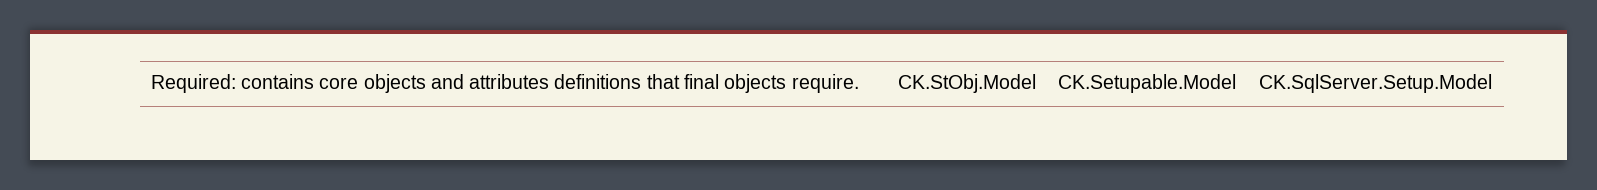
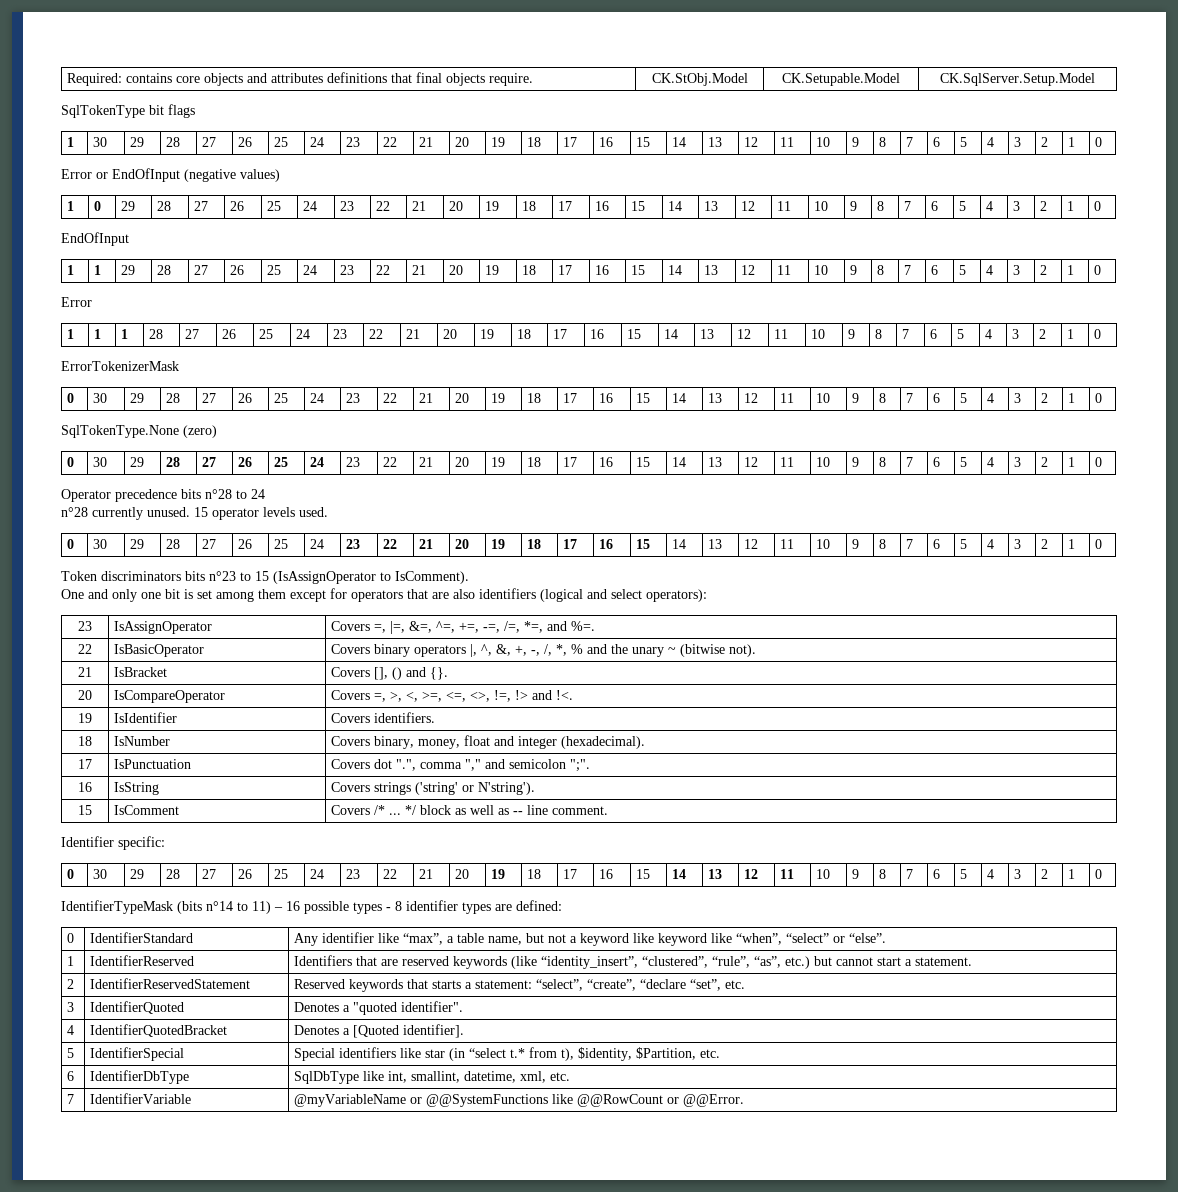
(1492, 83) none -> [61,104,195,118] [67,137,75,147] [93,137,108,147] [130,137,145,147] [166,137,181,147] [202,137,217,147] [238,137,253,147] [274,137,289,147] [310,137,325,147] [346,137,361,147] [383,137,398,147] [419,137,434,147] [455,137,470,147] [491,137,506,147] [527,137,542,147] [563,137,578,147] [599,137,614,147] [636,137,651,147] [672,137,687,147] [708,137,723,147] [744,137,759,147] [780,137,795,147] [816,137,831,147] [852,137,860,147] [879,137,887,147] [906,137,914,147] [933,137,941,147] [960,137,968,147] [987,137,995,147] [1014,137,1022,147] [1041,137,1049,147] [1068,137,1076,147] [1095,137,1103,147] [61,168,280,182] [67,201,75,211] [94,201,102,211] [121,201,136,211] [157,201,172,211] [194,201,209,211] [230,201,245,211] [267,201,282,211] [303,201,318,211] [340,201,355,211] [376,201,391,211] [412,201,427,211] [449,201,464,211] [485,201,500,211] [522,201,537,211] [558,201,573,211] [595,201,610,211] [631,201,646,211] [668,201,683,211] [704,201,719,211] [741,201,756,211] [777,201,792,211] [814,201,829,211] [850,201,858,211] [877,201,885,211] [904,201,912,211] [931,201,939,211] [959,201,967,211] [986,201,994,211] [1013,201,1021,211] [1040,201,1048,211] [1067,201,1075,211] [1094,201,1102,211] [61,232,129,246] [67,265,75,275] [94,265,102,275] [121,265,136,275] [157,265,172,275] [194,265,209,275] [230,265,245,275] [267,265,282,275] [303,265,318,275] [340,265,355,275] [376,265,391,275] [412,265,427,275] [449,265,464,275] [485,265,500,275] [522,265,537,275] [558,265,573,275] [595,265,610,275] [631,265,646,275] [668,265,683,275] [704,265,719,275] [741,265,756,275] [777,265,792,275] [814,265,829,275] [850,265,858,275] [877,265,885,275] [904,265,912,275] [931,265,939,275] [959,265,967,275] [986,265,994,275] [1013,265,1021,275] [1040,265,1048,275] [1067,265,1075,275] [1094,265,1102,275] [61,297,92,307] [67,329,75,339] [94,329,102,339] [121,329,129,339] [149,329,164,339] [185,329,200,339] [222,329,237,339] [259,329,274,339] [296,329,311,339] [333,329,348,339] [369,329,384,339] [406,329,421,339] [443,329,458,339] [480,329,495,339] [517,329,532,339] [553,329,568,339] [590,329,605,339] [627,329,642,339] [664,329,679,339] [700,329,715,339] [737,329,752,339] [774,329,789,339] [811,329,826,339] [848,329,856,339] [875,329,883,339] [902,329,910,339] [930,329,938,339] [957,329,965,339] [985,329,993,339] [1012,329,1020,339] [1039,329,1047,339] [1067,329,1075,339] [1094,329,1102,339] [61,361,179,371] [67,393,75,403] [93,393,108,403] [130,393,145,403] [166,393,181,403] [202,393,217,403] [238,393,253,403] [274,393,289,403] [310,393,325,403] [346,393,361,403] [383,393,398,403] [419,393,434,403] [455,393,470,403] [491,393,506,403] [527,393,542,403] [563,393,578,403] [599,393,614,403] [636,393,651,403] [672,393,687,403] [708,393,723,403] [744,393,759,403] [780,393,795,403] [816,393,831,403] [852,393,860,403] [879,393,887,403] [906,393,914,403] [933,393,941,403] [960,393,968,403] [987,393,995,403] [1014,393,1022,403] [1041,393,1049,403] [1068,393,1076,403] [1095,393,1103,403] [61,425,217,438] [67,457,75,467] [93,457,108,467] [130,457,145,467] [166,457,181,467] [202,457,217,467] [238,457,253,467] [274,457,289,467] [310,457,325,467] [346,457,361,467] [383,457,398,467] [419,457,434,467] [455,457,470,467] [491,457,506,467] [527,457,542,467] [563,457,578,467] [599,457,614,467] [636,457,651,467] [672,457,687,467] [708,457,723,467] [744,457,759,467] [780,457,795,467] [816,457,831,467] [852,457,860,467] [879,457,887,467] [906,457,914,467] [933,457,941,467] [960,457,968,467] [987,457,995,467] [1014,457,1022,467] [1041,457,1049,467] [1068,457,1076,467] [1095,457,1103,467] [61,489,265,502] [61,507,328,520] [67,539,75,549] [93,539,108,549] [130,539,145,549] [166,539,181,549] [202,539,217,549] [238,539,253,549] [274,539,289,549] [310,539,325,549] [346,539,361,549] [383,539,398,549] [419,539,434,549] [455,539,470,549] [491,539,506,549] [527,539,542,549] [563,539,578,549] [599,539,614,549] [636,539,651,549] [672,539,687,549] [708,539,723,549] [744,539,759,549] [780,539,795,549] [816,539,831,549] [852,539,860,549] [879,539,887,549] [906,539,914,549] [933,539,941,549] [960,539,968,549] [987,539,995,549] [1014,539,1022,549] [1041,539,1049,549] [1068,539,1076,549] [1095,539,1103,549] [61,571,469,584] [61,588,707,602] [78,621,92,631] [114,621,213,634] [331,621,596,634] [78,644,92,654] [114,644,205,657] [331,644,757,657] [78,667,92,677] [114,667,168,677] [331,667,449,680] [78,690,92,700] [114,690,226,703] [331,690,574,702] [78,713,92,723] [114,712,178,723] [331,712,436,723] [78,736,92,746] [114,736,171,746] [331,735,646,749] [78,759,92,769] [114,759,192,769] [331,759,591,772] [78,782,92,792] [114,782,160,795] [331,782,536,795] [78,805,92,815] [114,805,180,815] [331,805,609,815] [61,836,165,850] [67,869,75,879] [93,869,108,879] [130,869,145,879] [166,869,181,879] [202,869,217,879] [238,869,253,879] [274,869,289,879] [310,869,325,879] [346,869,361,879] [383,869,398,879] [419,869,434,879] [455,869,470,879] [491,869,506,879] [527,869,542,879] [563,869,578,879] [599,869,614,879] [636,869,651,879] [672,869,687,879] [708,869,723,879] [744,869,759,879] [780,869,795,879] [816,869,831,879] [852,869,860,879] [879,869,887,879] [906,869,914,879] [933,869,941,879] [960,869,968,879] [987,869,995,879] [1014,869,1022,879] [1041,869,1049,879] [1068,869,1076,879] [1095,869,1103,879] [61,900,562,914] [67,933,75,943] [90,932,194,943] [294,932,887,946] [67,956,75,966] [90,955,195,966] [294,955,973,969] [67,979,75,989] [90,978,251,989] [294,979,746,992] [67,1002,75,1012] [90,1001,185,1014] [294,1001,464,1015] [67,1025,75,1035] [90,1024,228,1037] [294,1024,465,1038] [67,1048,75,1058] [90,1047,185,1061] [294,1047,721,1061] [67,1071,75,1081] [90,1070,190,1084] [294,1071,571,1084] [67,1094,75,1104] [90,1093,192,1104] [294,1094,745,1107] // SqlTokenType bit flags // 1 | 30 | 29 | 28 | 27 | 26 | 25 | 24 | 23 | 22 | 21 | 20 | 19 | 18 | 17 | 16 | 15 | 14 | 13 | 12 | 11 | 10 | 9 | 8 | 7 | 6 | 5 | 4 | 3 | 2 | 1 | 0 // Error or EndOfInput (negative values) // 1 | 0 | 29 | 28 | 27 | 26 | 25 | 24 | 23 | 22 | 21 | 20 | 19 | 18 | 17 | 16 | 15 | 14 | 13 | 12 | 11 | 10 | 9 | 8 | 7 | 6 | 5 | 4 | 3 | 2 | 1 | 0 // EndOfInput // 1 | 1 | 29 | 28 | 27 | 26 | 25 | 24 | 23 | 22 | 21 | 20 | 19 | 18 | 17 | 16 | 15 | 14 | 13 | 12 | 11 | 10 | 9 | 8 | 7 | 6 | 5 | 4 | 3 | 2 | 1 | 0 // Error // 1 | 1 | 1 | 28 | 27 | 26 | 25 | 24 | 23 | 22 | 21 | 20 | 19 | 18 | 17 | 16 | 15 | 14 | 13 | 12 | 11 | 10 | 9 | 8 | 7 | 6 | 5 | 4 | 3 | 2 | 1 | 0 // ErrorTokenizerMask // 0 | 30 | 29 | 28 | 27 | 26 | 25 | 24 | 23 | 22 | 21 | 20 | 19 | 18 | 17 | 16 | 15 | 14 | 13 | 12 | 11 | 10 | 9 | 8 | 7 | 6 | 5 | 4 | 3 | 2 | 1 | 0 // SqlTokenType.None (zero) // 0 | 30 | 29 | 28 | 27 | 26 | 25 | 24 | 23 | 22 | 21 | 20 | 19 | 18 | 17 | 16 | 15 | 14 | 13 | 12 | 11 | 10 | 9 | 8 | 7 | 6 | 5 | 4 | 3 | 2 | 1 | 0 // Operator precedence bits n°28 to 24 // n°28 currently unused. 15 operator levels used. // 0 | 30 | 29 | 28 | 27 | 26 | 25 | 24 | 23 | 22 | 21 | 20 | 19 | 18 | 17 | 16 | 15 | 14 | 13 | 12 | 11 | 10 | 9 | 8 | 7 | 6 | 5 | 4 | 3 | 2 | 1 | 0 // Token discriminators bits n°23 to 15 (IsAssignOperator to IsComment). // One and only one bit is set among them except for operators that are also identifiers (logical and select operators): // 23 | IsAssignOperator | Covers =, |=, &=, ^=, +=, -=, /=, *=, and %=. // 22 | IsBasicOperator | Covers binary operators |, ^, &, +, -, /, *, % and the unary ~ (bitwise not). // 21 | IsBracket | Covers [], () and {}. // 20 | IsCompareOperator | Covers =, >, <, >=, <=, <>, !=, !> and !<. // 19 | IsIdentifier | Covers identifiers. // 18 | IsNumber | Covers binary, money, float and integer (hexadecimal). // 17 | IsPunctuation | Covers dot ".", comma "," and semicolon ";". // 16 | IsString | Covers strings ('string' or N'string'). // 15 | IsComment | Covers /* ... */ block as well as -- line comment. // Identifier specific: // 0 | 30 | 29 | 28 | 27 | 26 | 25 | 24 | 23 | 22 | 21 | 20 | 19 | 18 | 17 | 16 | 15 | 14 | 13 | 12 | 11 | 10 | 9 | 8 | 7 | 6 | 5 | 4 | 3 | 2 | 1 | 0 // IdentifierTypeMask (bits n°14 to 11) – 16 possible types - 8 identifier types are defined: // 0 | IdentifierStandard | Any identifier like “max”, a table name, but not a keyword like keyword like “when”, “select” or “else”. // 1 | IdentifierReserved | Identifiers that are reserved keywords (like “identity_insert”, “clustered”, “rule”, “as”, etc.) but cannot start a statement. // 2 | IdentifierReservedStatement | Reserved keywords that starts a statement: “select”, “create”, “declare “set”, etc. // 3 | IdentifierQuoted | Denotes a "quoted identifier". // 4 | IdentifierQuotedBracket | Denotes a [Quoted identifier]. // 5 | IdentifierSpecial | Special identifiers like star (in “select t.* from t), $identity, $Partition, etc. // 6 | IdentifierDbType | SqlDbType like int, smallint, datetime, xml, etc. // 7 | IdentifierVariable | @myVariableName or @@SystemFunctions like @@RowCount or @@Error.

